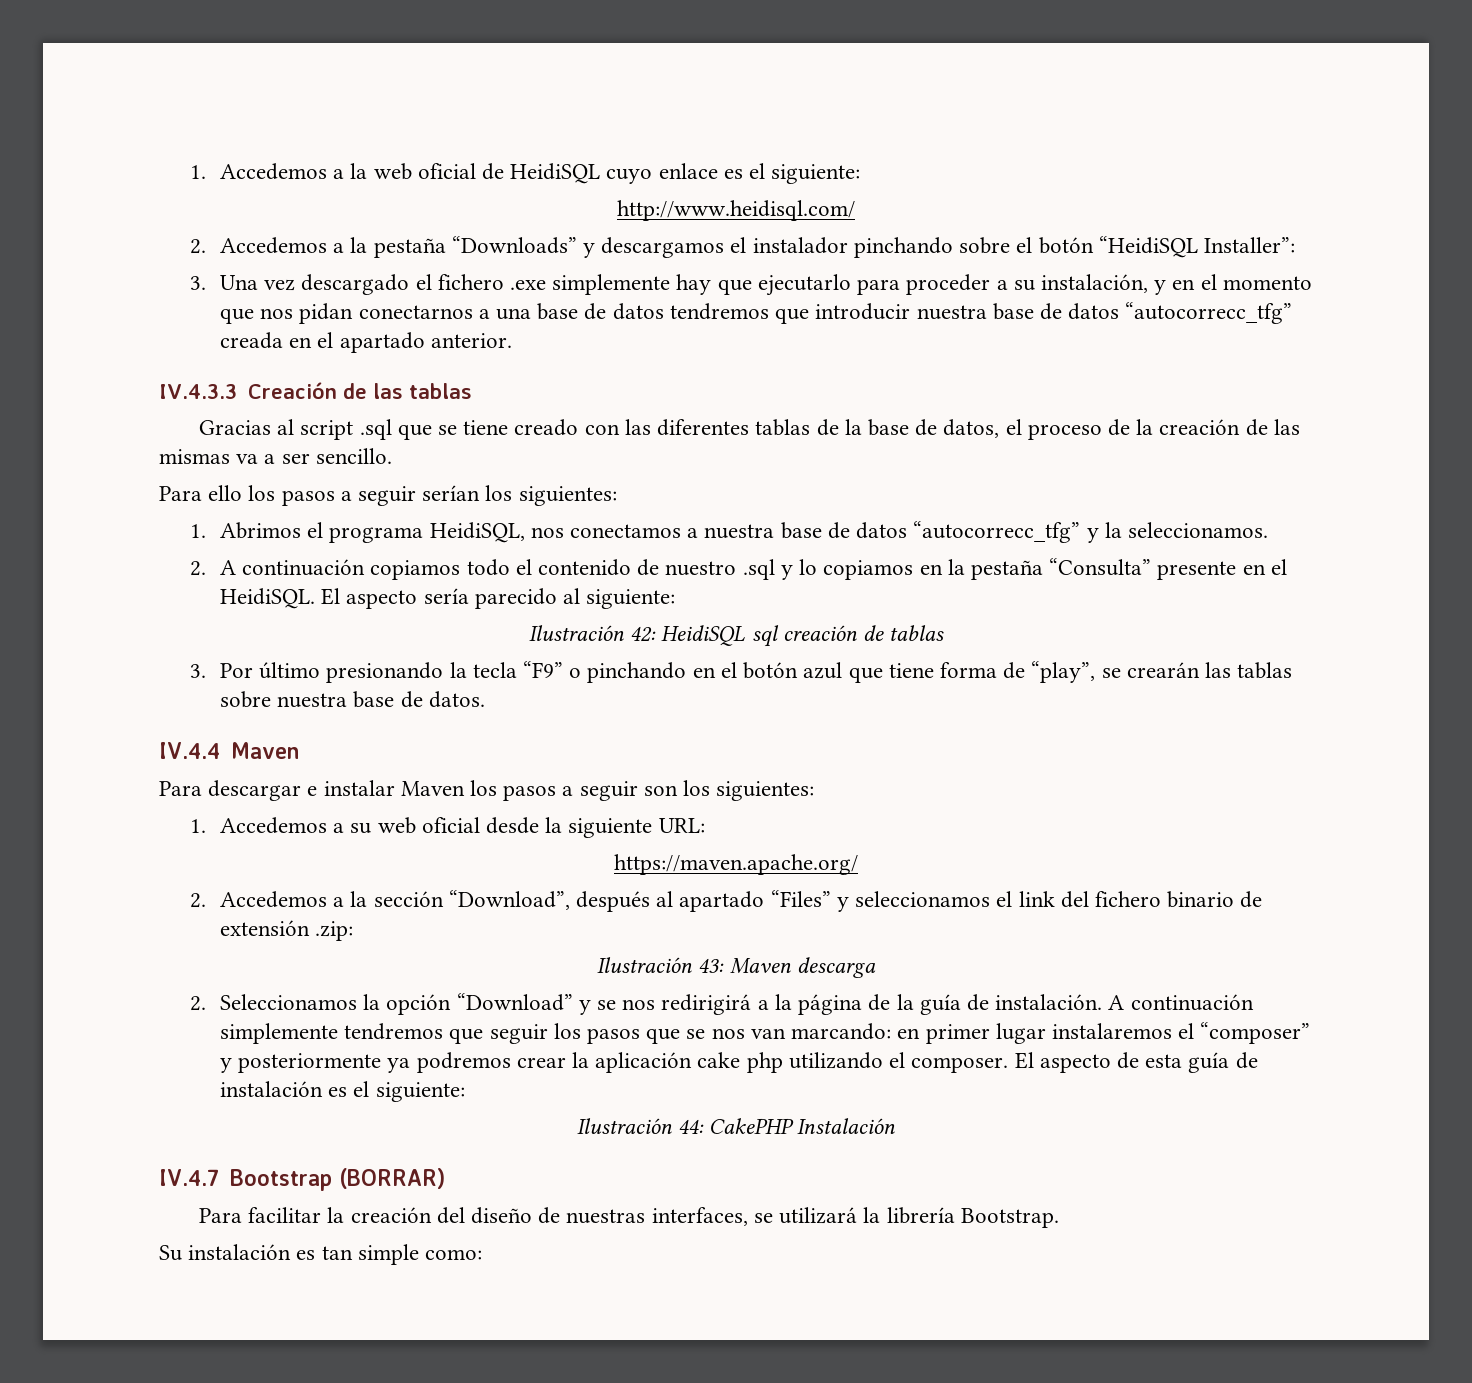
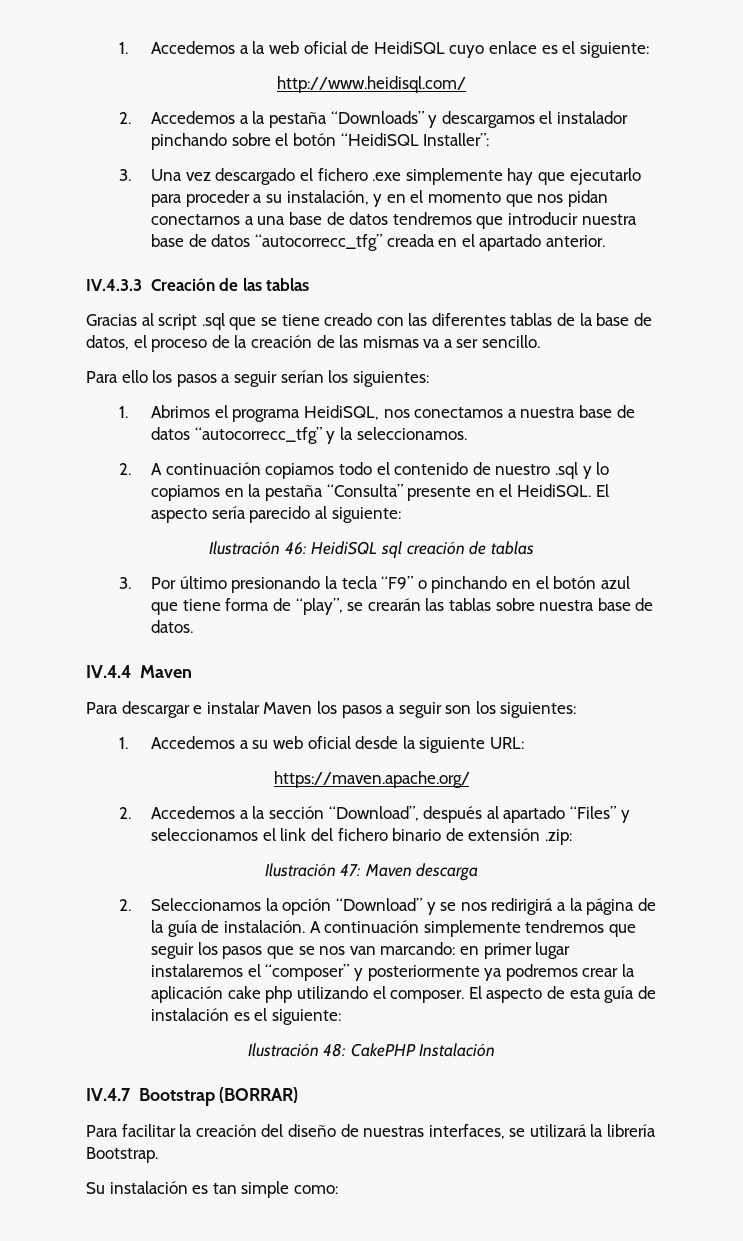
[630,626,657,642] 42: -> [284,542,307,555] 46:
[698,958,725,973] 43: -> [340,864,362,876] 47:
[677,1119,704,1134] 44: -> [323,1043,347,1057] 48:

